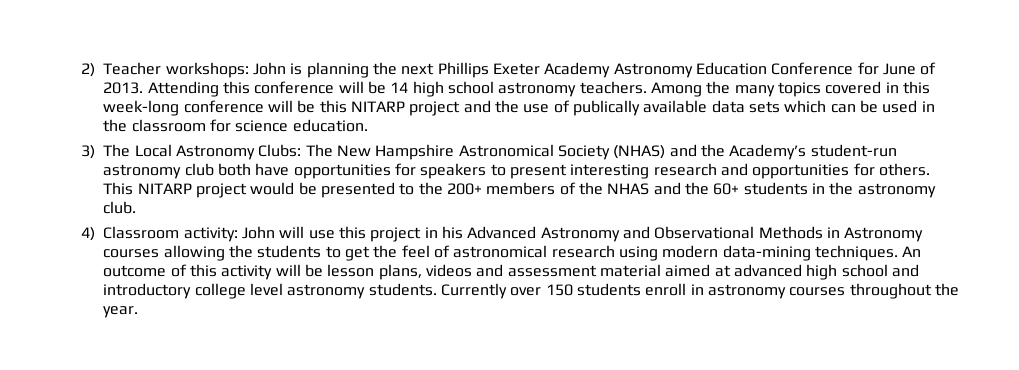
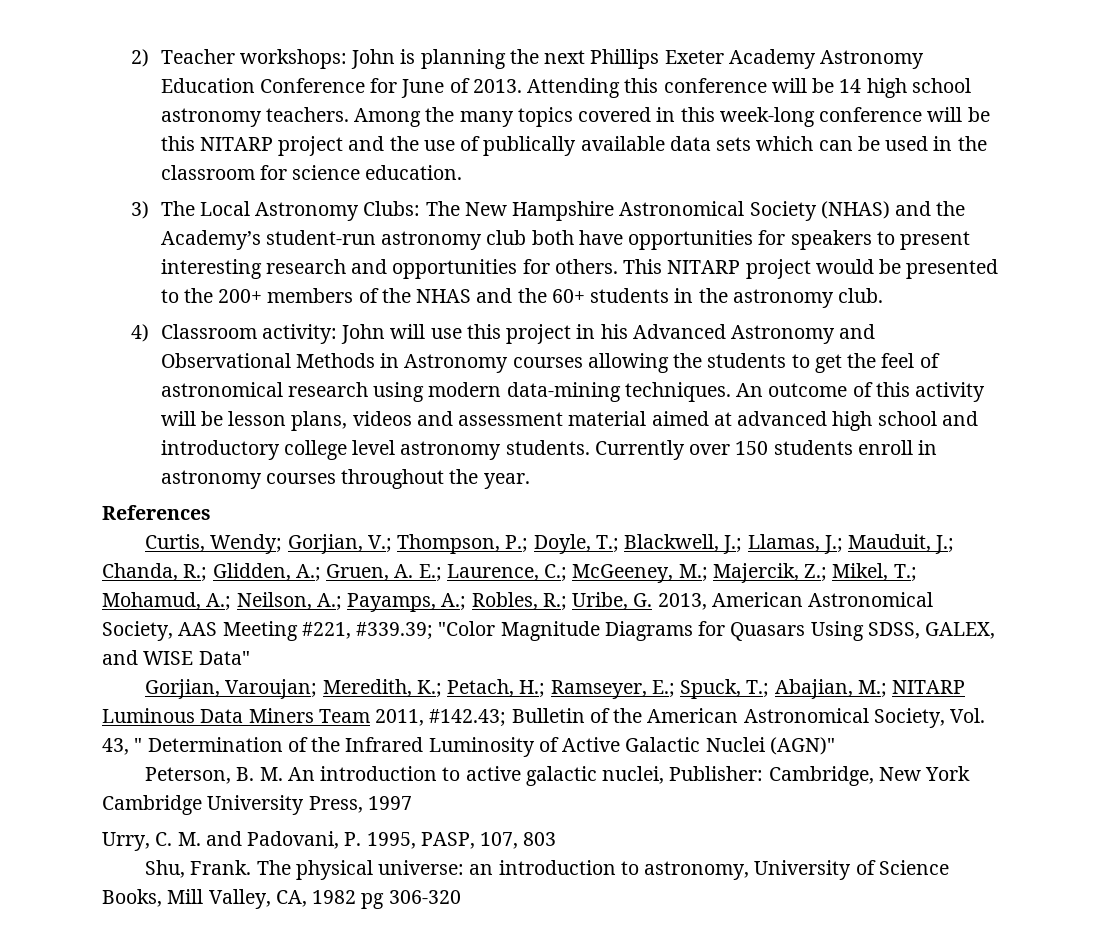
(139, 312) none -> [102,505,211,520] [144,534,955,554] [102,563,917,583] [102,592,934,612] [102,621,996,641] [102,650,250,665] [144,679,966,699] [102,708,986,728] [102,737,835,757] [144,766,971,786] [102,795,412,815] [102,831,557,851] [144,860,949,880] [102,889,461,909] // References // Curtis, Wendy; Gorjian, V.; Thompson, P.; Doyle, T.; Blackwell, J.; Llamas, J.; Mauduit, J.; Chanda, R.; Glidden, A.; Gruen, A. E.; Laurence, C.; McGeeney, M.; Majercik, Z.; Mikel, T.; Mohamud, A.; Neilson, A.; Payamps, A.; Robles, R.; Uribe, G. 2013, American Astronomical Society, AAS Meeting #221, #339.39; "Color Magnitude Diagrams for Quasars Using SDSS, GALEX, and WISE Data" // Gorjian, Varoujan; Meredith, K.; Petach, H.; Ramseyer, E.; Spuck, T.; Abajian, M.; NITARP Luminous Data Miners Team 2011, #142.43; Bulletin of the American Astronomical Society, Vol. 43, " Determination of the Infrared Luminosity of Active Galactic Nuclei (AGN)" // Peterson, B. M. An introduction to active galactic nuclei, Publisher: Cambridge, New York Cambridge University Press, 1997 // Urry, C. M. and Padovani, P. 1995, PASP, 107, 803 // Shu, Frank. The physical universe: an introduction to astronomy, University of Science Books, Mill Valley, CA, 1982 pg 306-320

